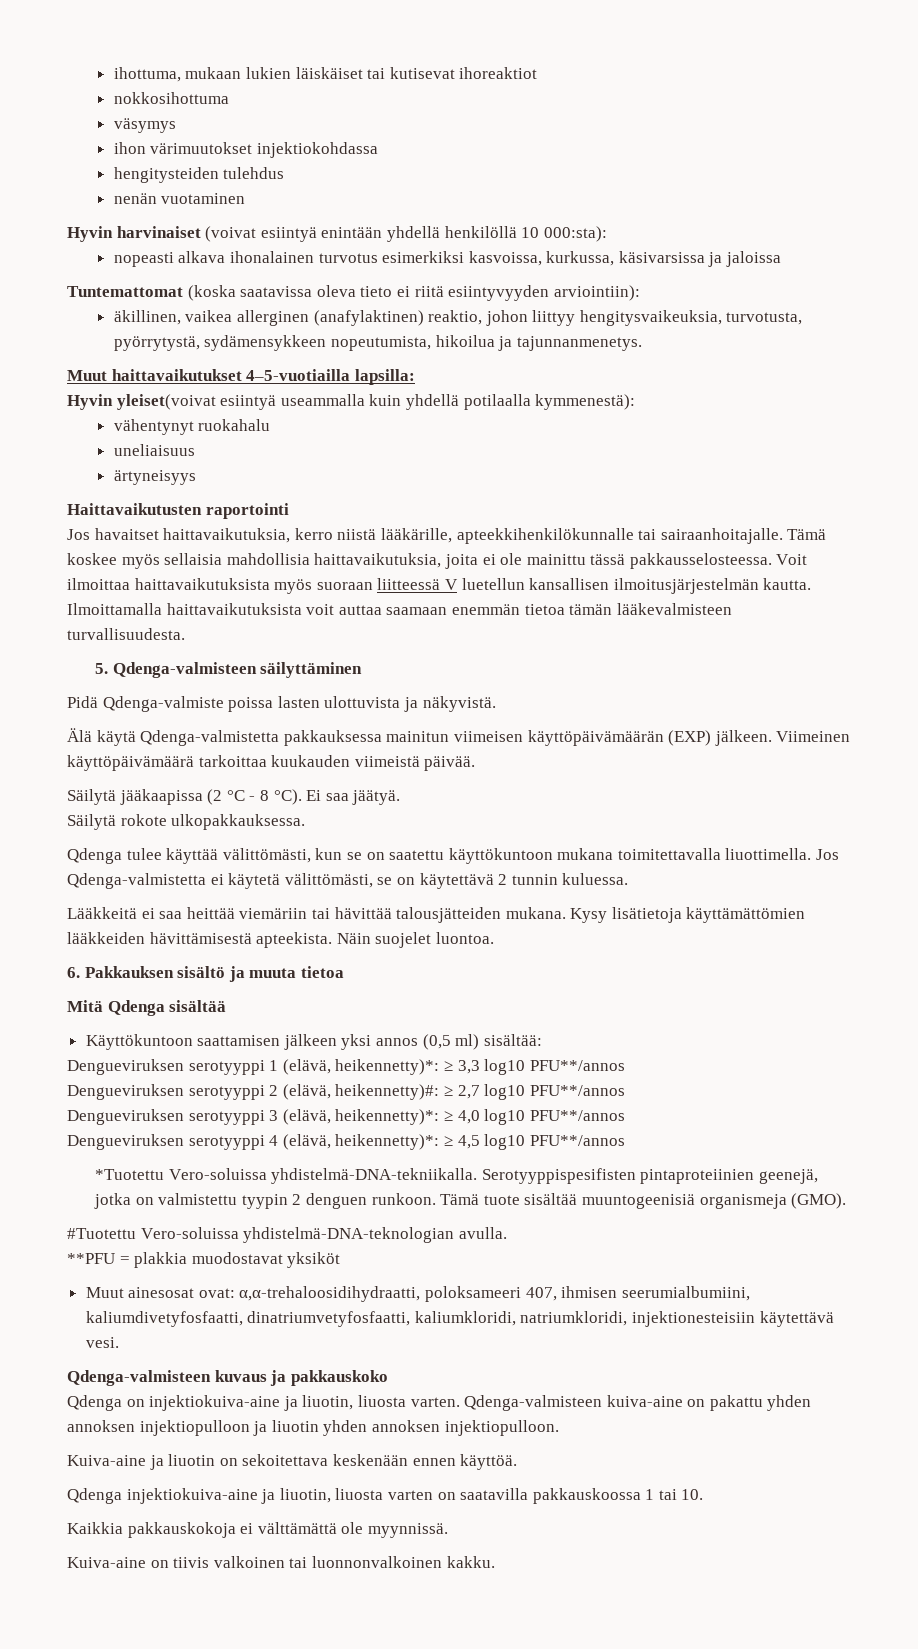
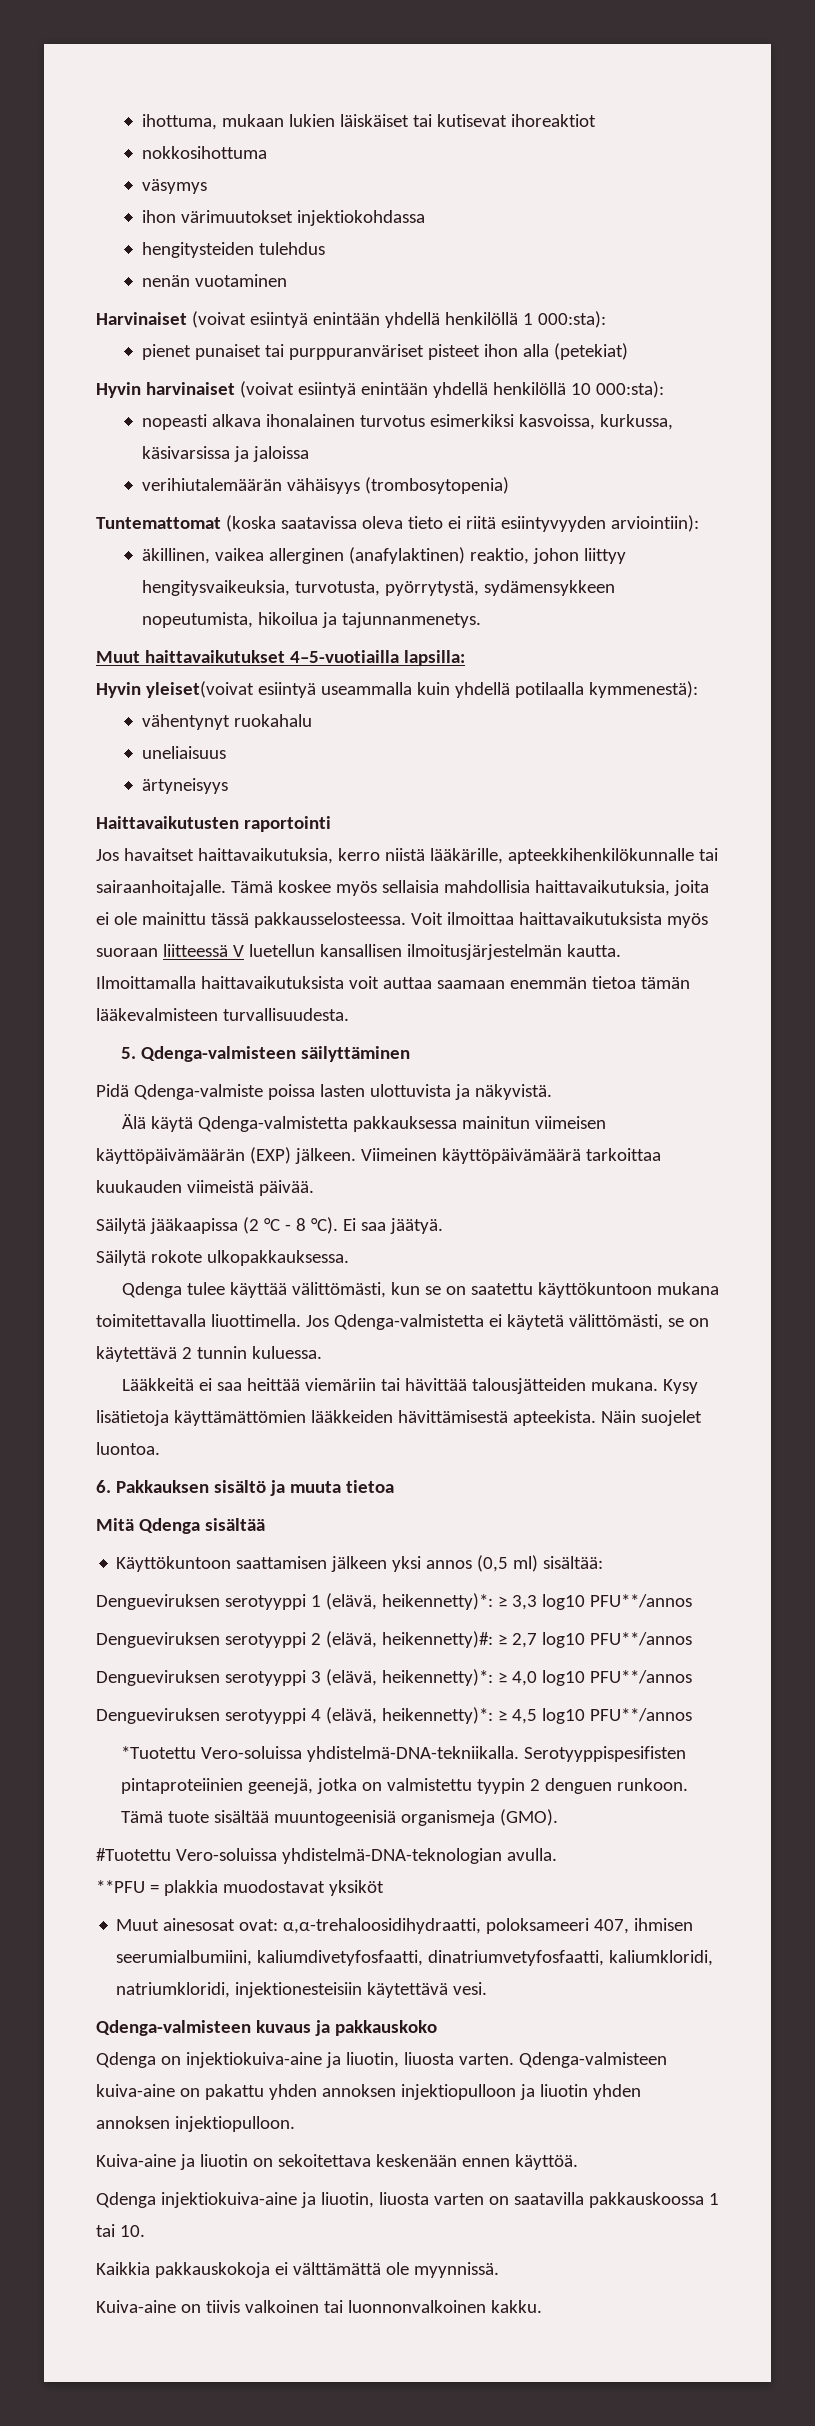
(246, 198) none -> [96,311,606,328] [141,343,628,360] // Harvinaiset (voivat esiintyä enintään yhdellä henkilöllä 1 000:sta): // pienet punaiset tai purppuranväriset pisteet ihon alla (petekiat)
(782, 259) none -> [141,477,509,494] // verihiutalemäärän vähäisyys (trombosytopenia)

